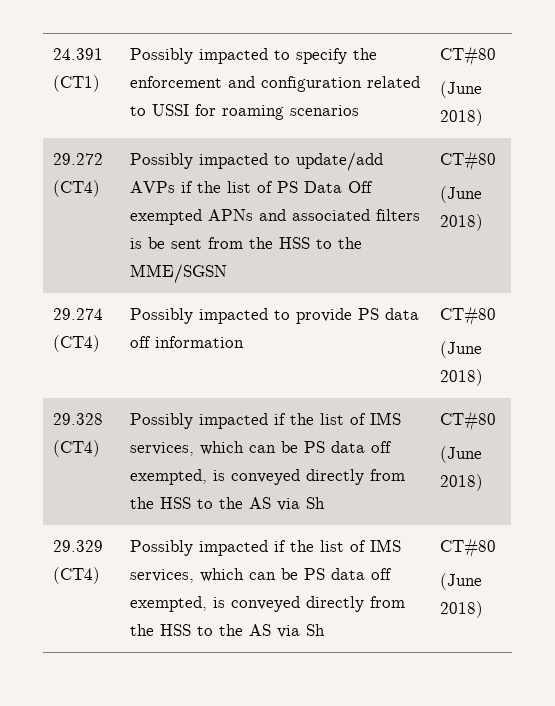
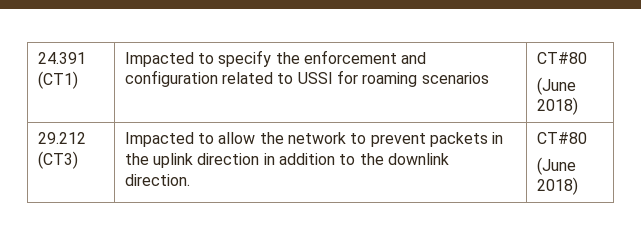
[129,48,268,64] Possibly impacted -> [124,52,194,67] Impacted
[52,153,103,165] [52,180,100,197] [129,152,383,171] [129,181,373,193] [129,209,420,225] [129,237,362,249] [129,264,227,283] [439,151,496,171] [439,186,482,203] [439,214,483,231] [52,308,103,320] [52,335,100,352] [129,308,419,324] [129,336,244,348] [439,306,496,326] [439,341,482,358] [439,369,483,386] [52,413,103,425] [52,440,100,457] [129,412,401,429] [129,441,392,456] [129,469,405,485] [129,497,325,511] [439,411,496,431] [439,446,482,463] [439,474,483,491] [52,540,103,552] [52,567,100,584] [129,539,401,556] [129,568,392,583] [129,596,405,612] [129,624,325,638] 29.272 (CT4) | Possibly impacted to update/add AVPs if the list of PS Data Off exempted APNs and associated filters is be sent from the HSS to the MME/SGSN | CT#80 // (June 2018) // 29.274 (CT4) | Possibly impacted to provide PS data off information | CT#80 // (June 2018) // 29.328 (CT4) | Possibly impacted if the list of IMS services, which can be PS data off exempted, is conveyed directly from the HSS to the AS via Sh | CT#80 // (June 2018) // 29.329 (CT4) | Possibly impacted if the list of IMS services, which can be PS data off exempted, is conveyed directly from the HSS to the AS via Sh -> [37,132,86,144] [37,151,78,169] [124,132,504,147] [124,153,449,168] [124,174,190,186] 29.212 (CT3) | Impacted to allow the network to prevent packets in the uplink direction in addition to the downlink direction.

